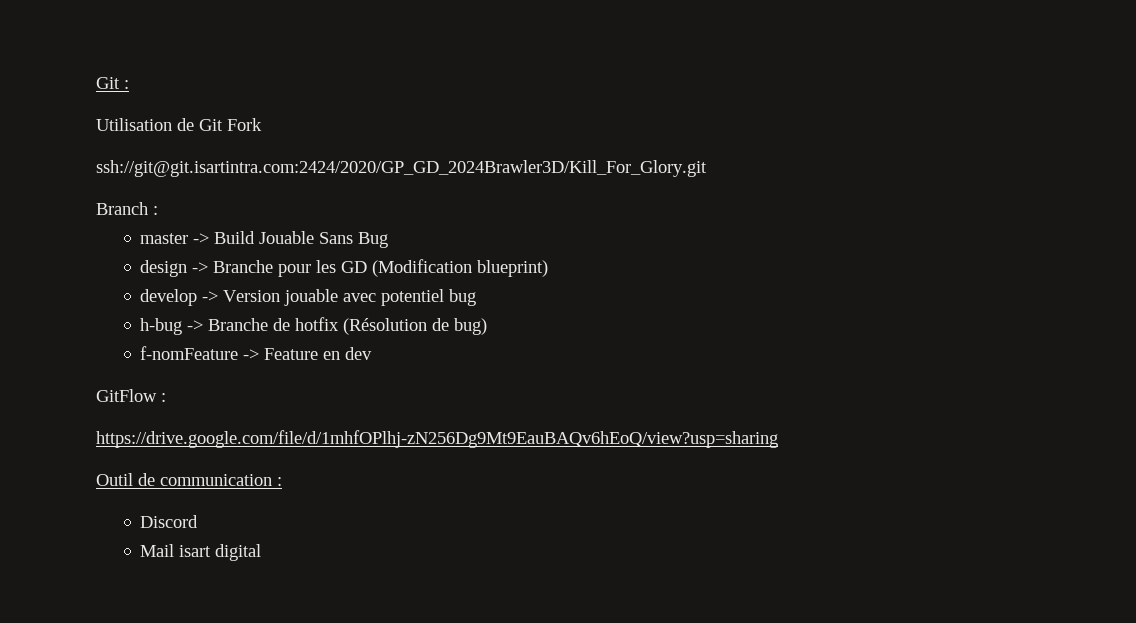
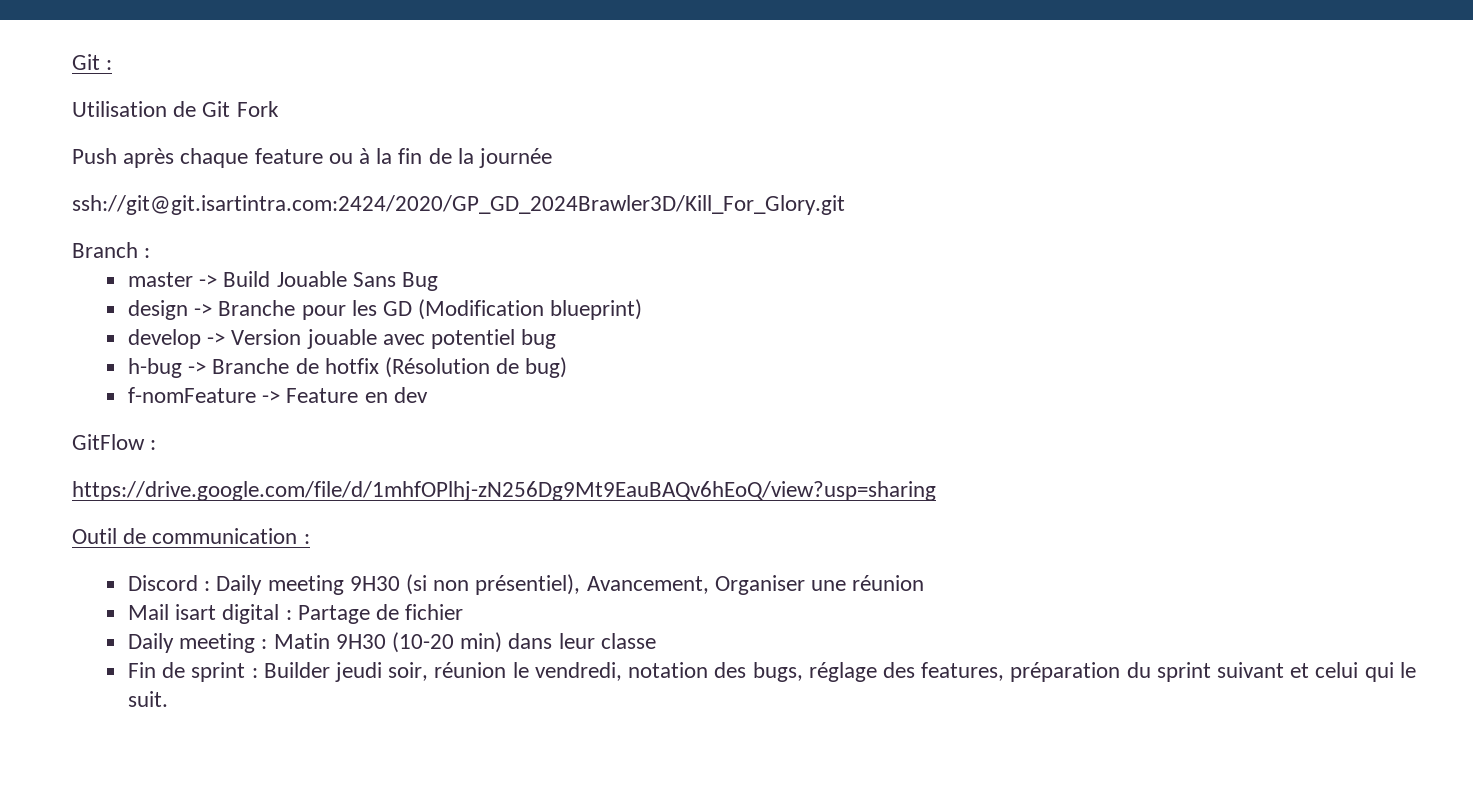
(262, 124) none -> [72,148,553,168] // Push après chaque feature ou à la fin de la journée
[140,544,262,561] // Mail isart digital -> [204,574,925,595] [128,604,464,624] [128,632,656,653] [128,662,1416,682] [128,691,169,707] : Daily meeting 9H30 (si non présentiel), Avancement, Organiser une réunion // Mail isart digital : Partage de fichier // Daily meeting : Matin 9H30 (10-20 min) dans leur classe // Fin de sprint : Builder jeudi soir, réunion le vendredi, notation des bugs, réglage des features, préparation du sprint suivant et celui qui le suit.

